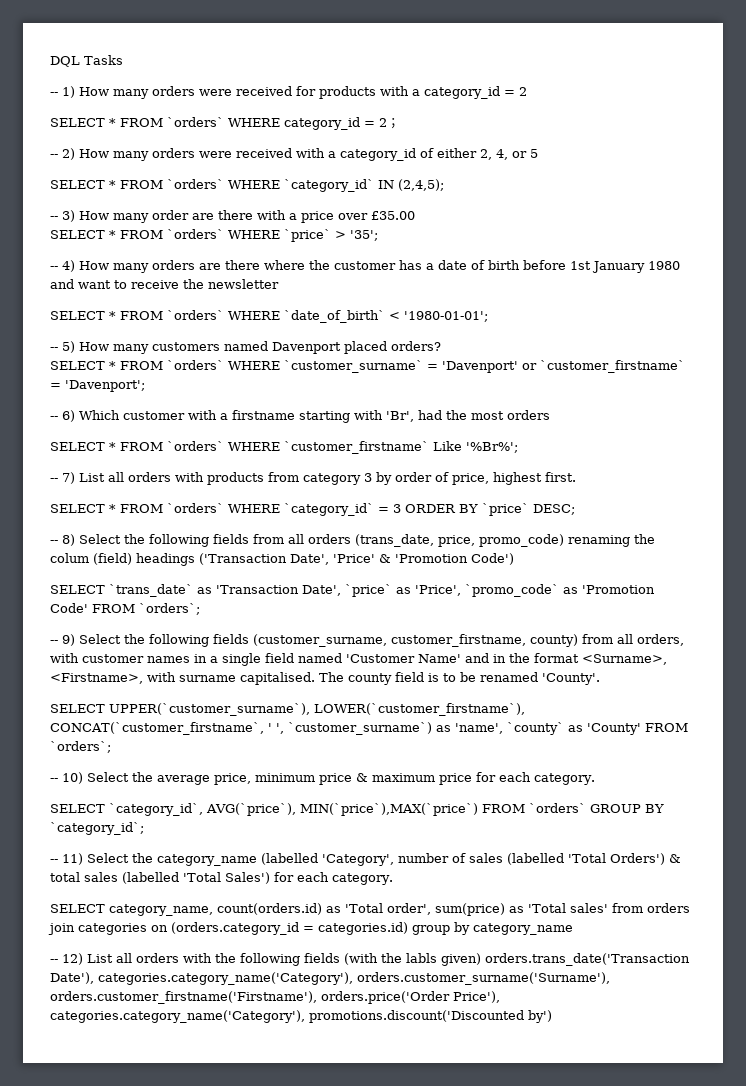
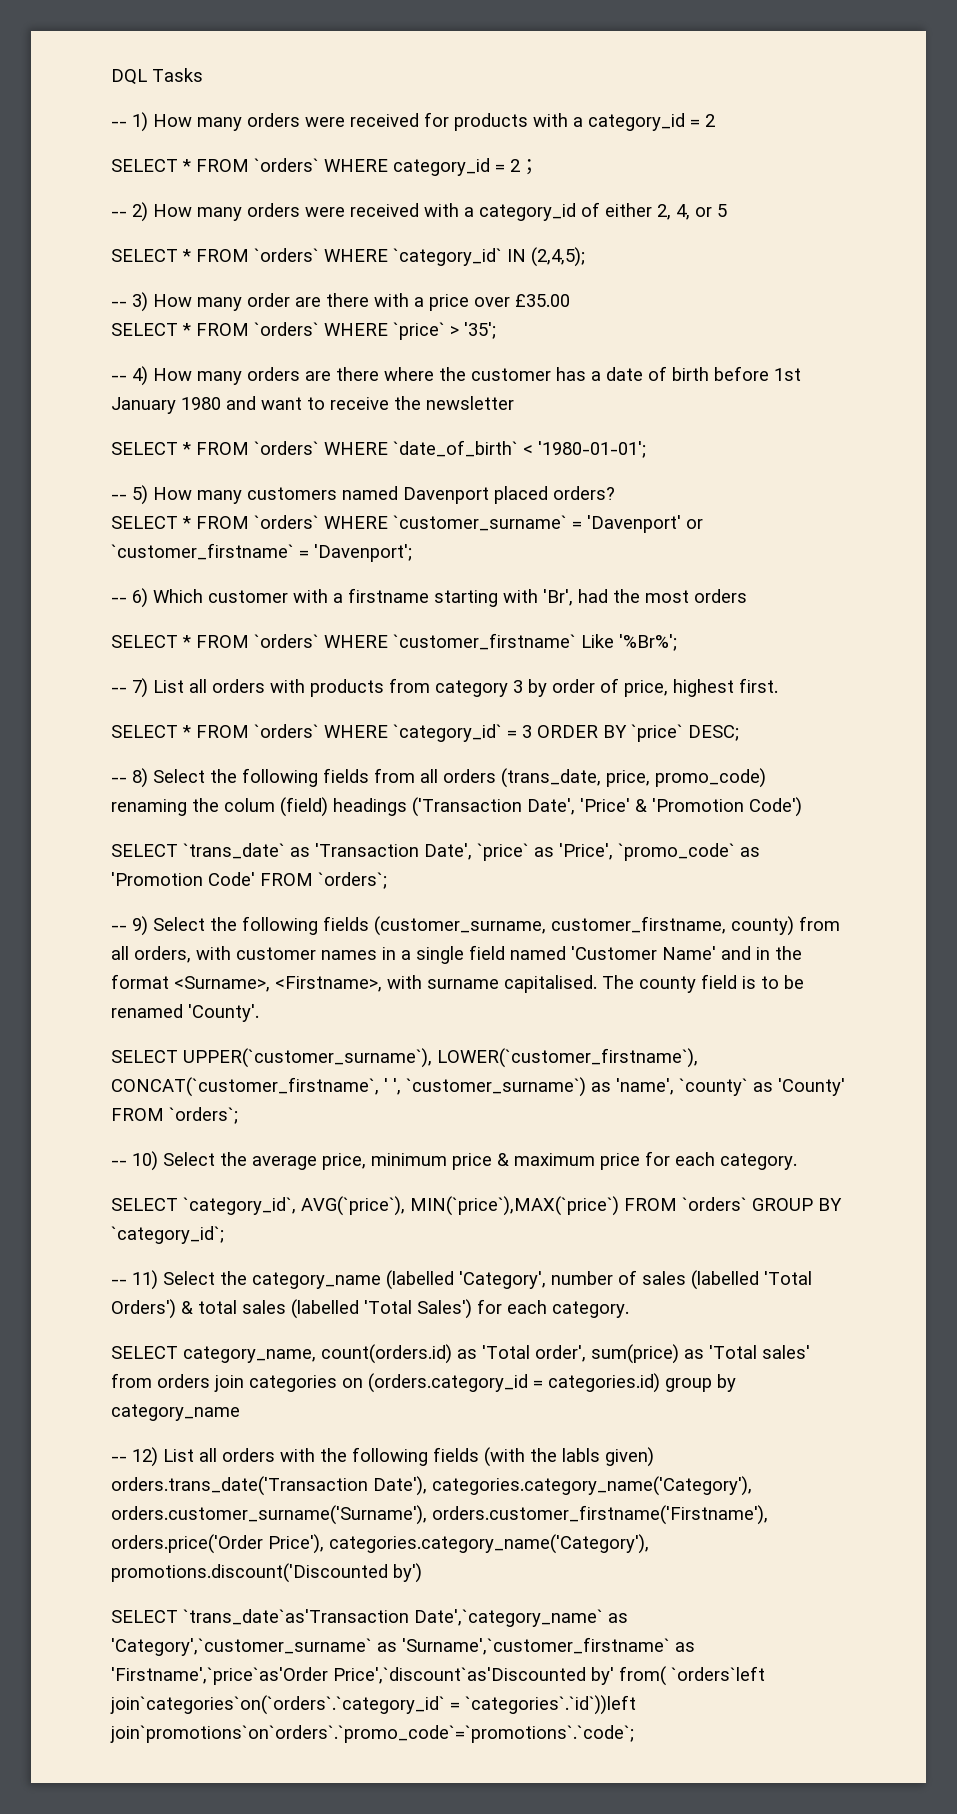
(552, 1016) none -> [111,1609,628,1627] [111,1637,695,1656] [111,1666,765,1686] [110,1695,636,1715] [110,1725,634,1743] // SELECT `trans_date`as'Transaction Date',`category_name` as 'Category',`customer_surname` as 'Surname',`customer_firstname` as 'Firstname',`price`as'Order Price',`discount`as'Discounted by' from( `orders`left join`categories`on(`orders`.`category_id` = `categories`.`id`))left join`promotions`on`orders`.`promo_code`=`promotions`.`code`;

